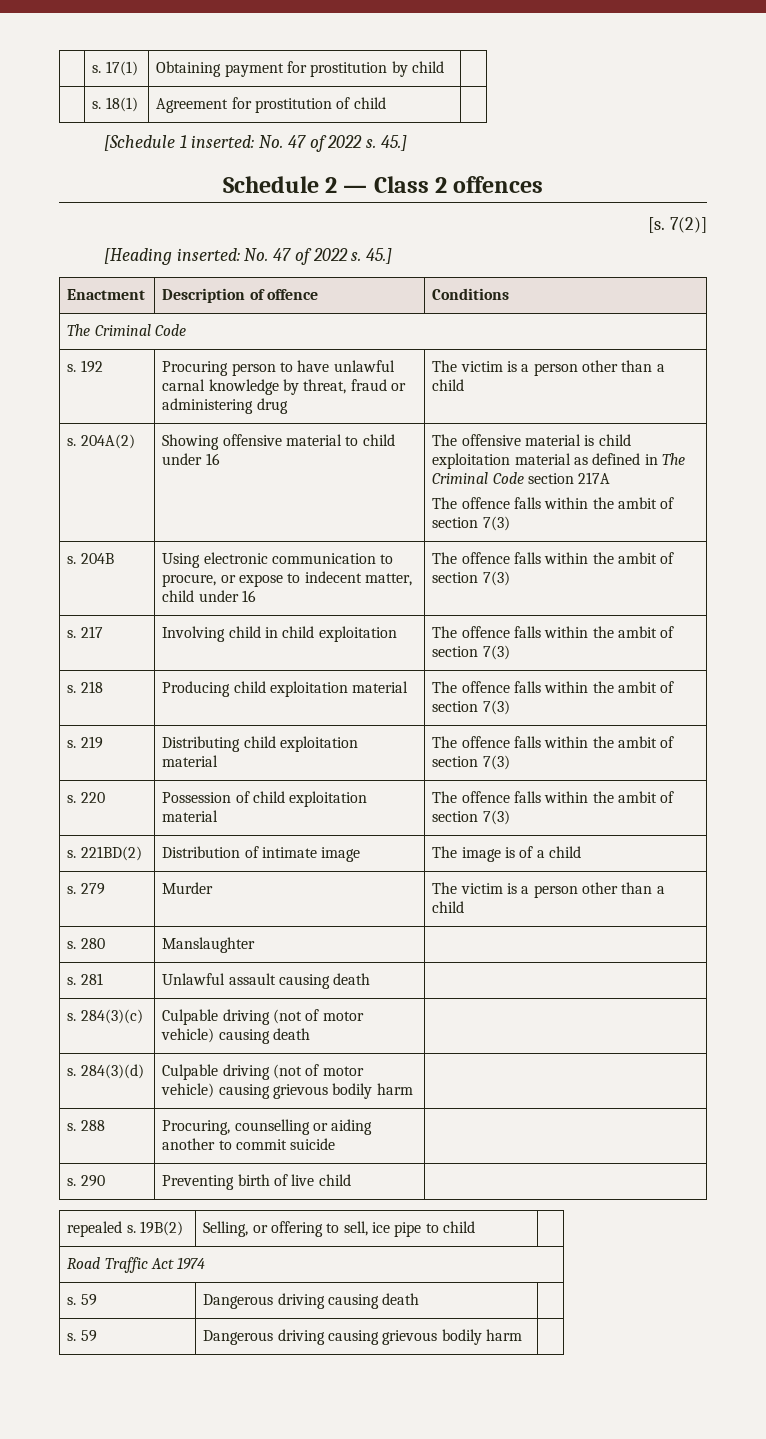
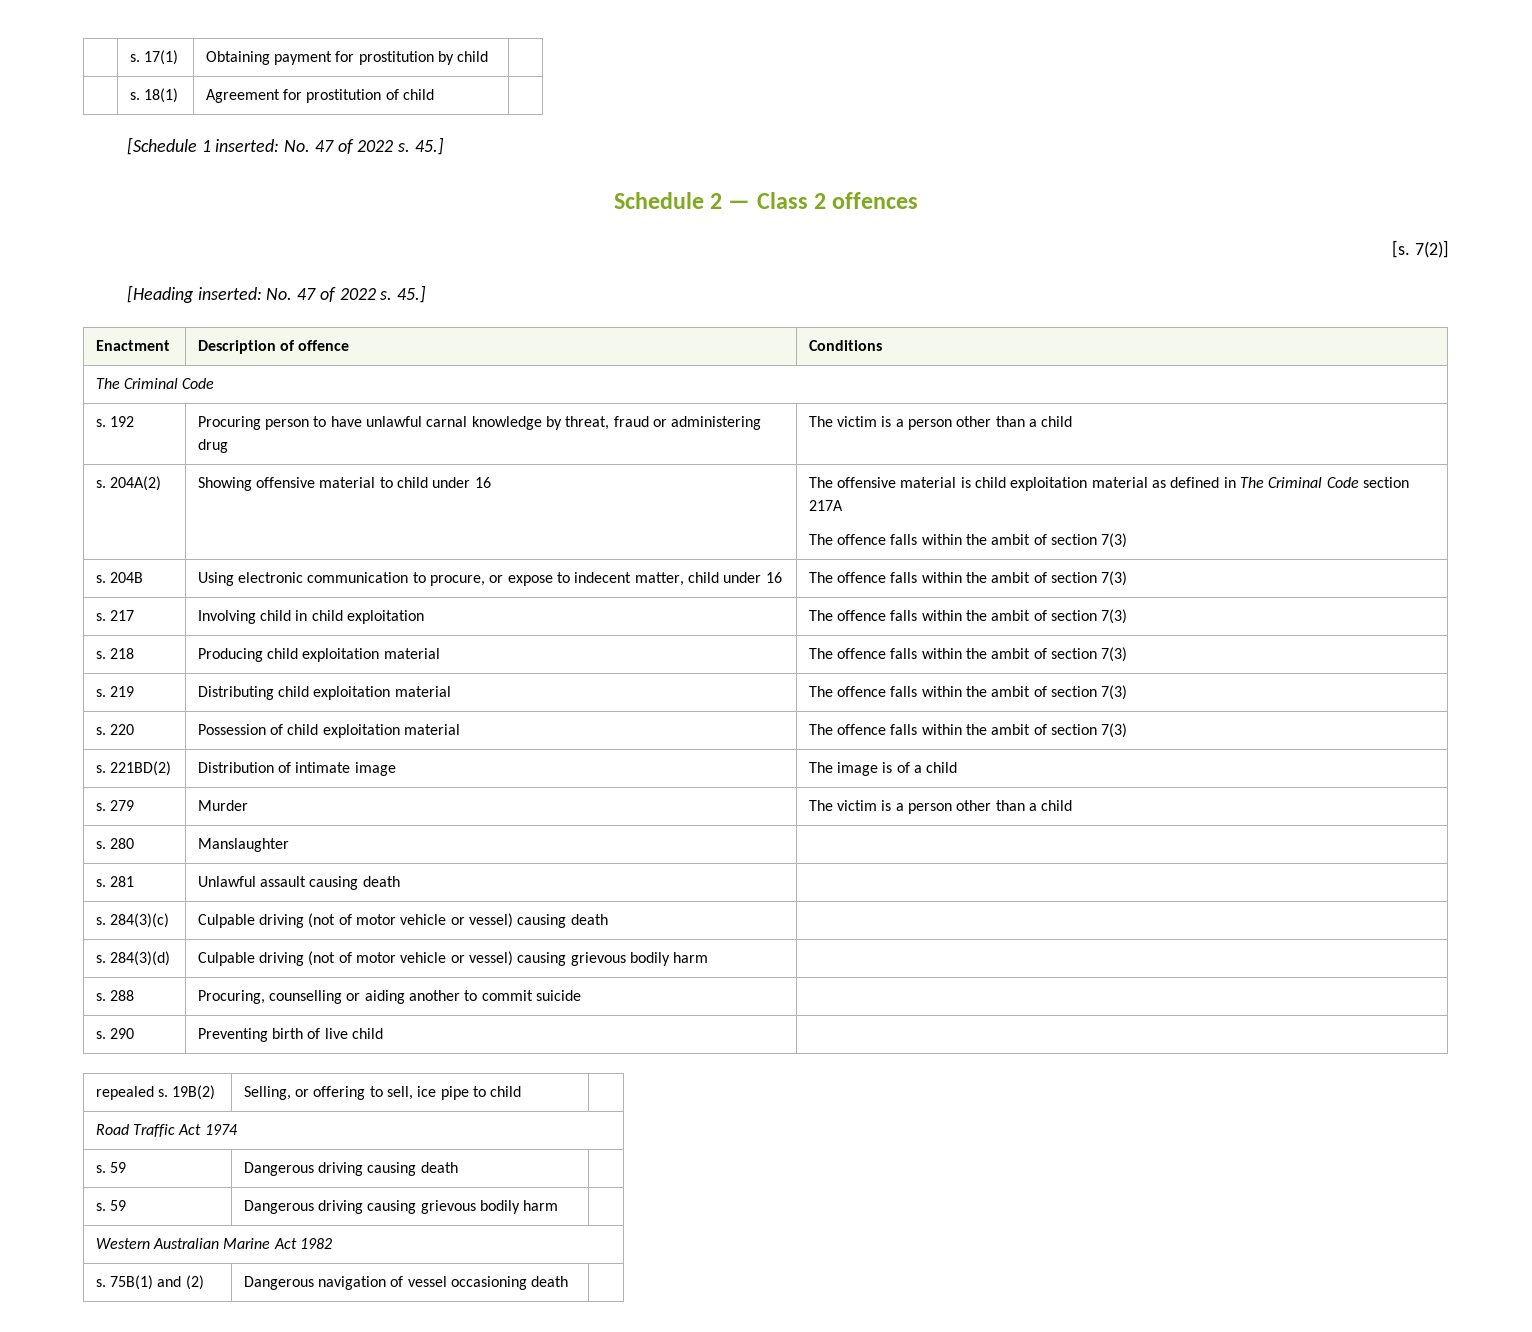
[161,1028,215,1043] vehicle) -> [400,913,513,928] vehicle or vessel)
[161,1083,215,1098] vehicle) -> [400,951,513,966] vehicle or vessel)
(523, 1335) none -> [95,1238,332,1249] [95,1275,204,1290] [243,1276,569,1290] // Western Australian Marine Act 1982 // s. 75B(1) and (2) | Dangerous navigation of vessel occasioning death |

